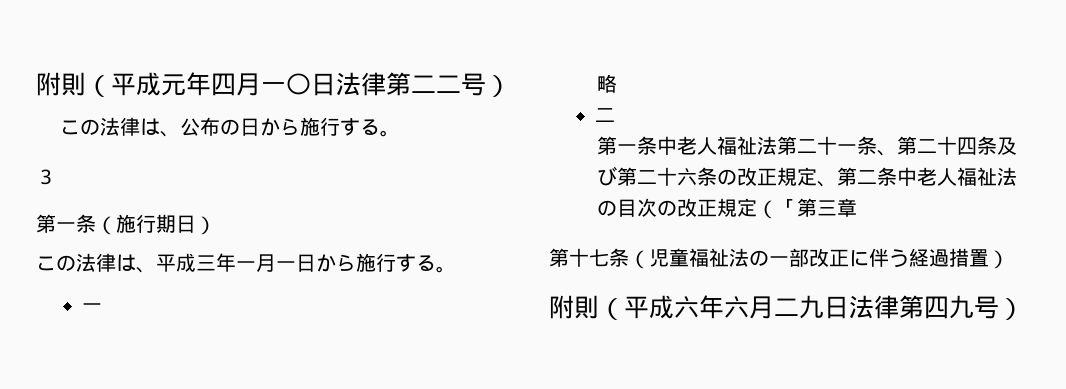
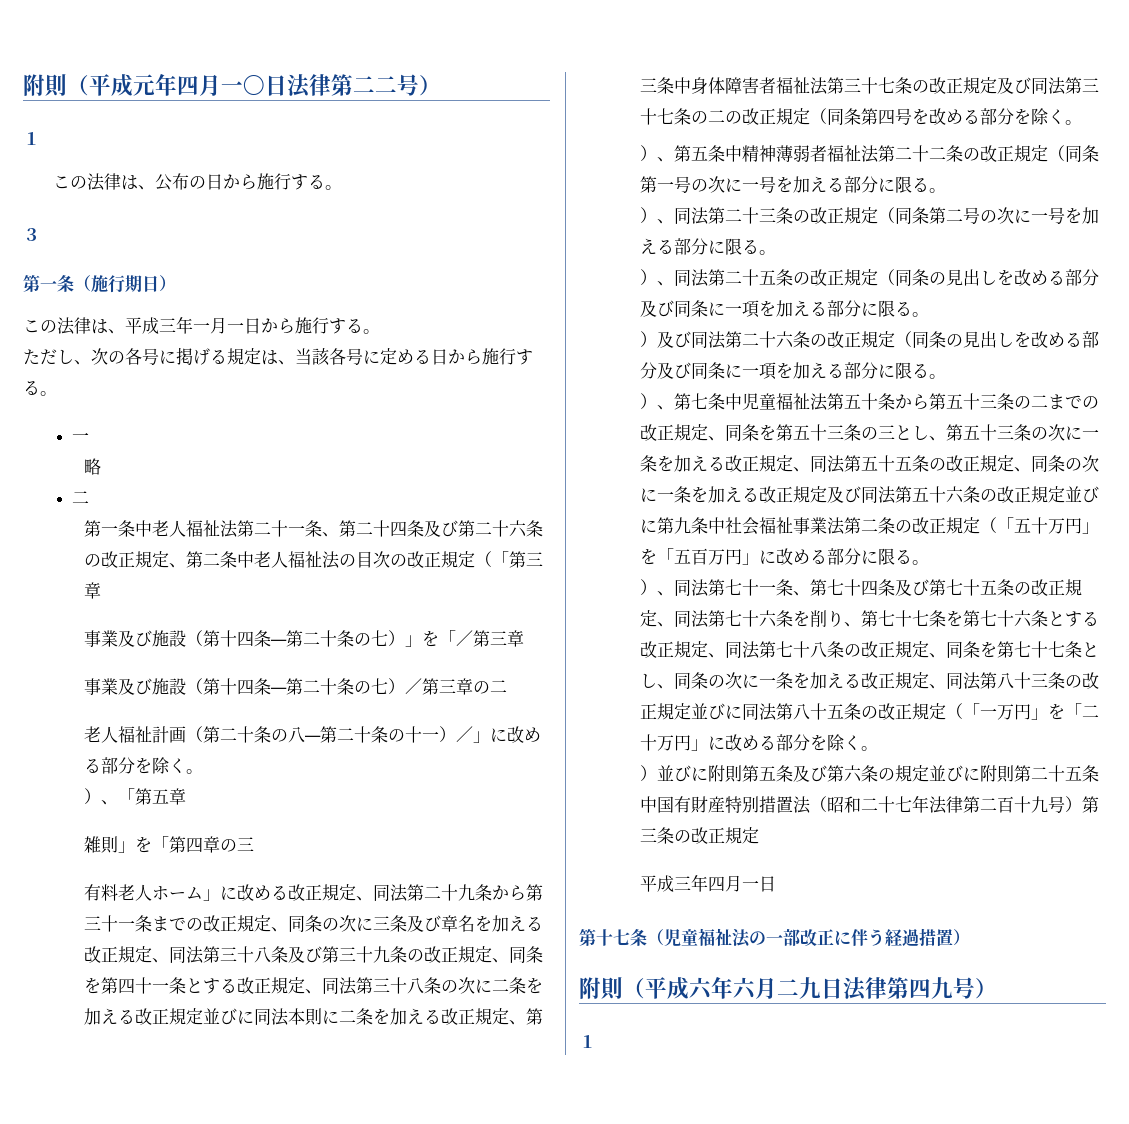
(511, 86) none -> [23,132,40,145] // １
(456, 269) none -> [23,347,533,366] [23,380,57,396] // ただし、次の各号に掲げる規定は、当該各号に定める日から施行する。
(858, 207) none -> [83,630,524,647] [83,678,507,695] [83,726,541,743] [83,757,203,774] [83,788,186,805] [83,836,254,854] [83,884,543,902] [83,915,543,932] [83,946,543,964] [83,977,543,995] [83,1008,543,1026] [639,77,1099,95] [639,108,1082,125] [639,145,1099,163] [639,176,946,193] [639,207,1099,225] [639,238,776,255] [639,269,1099,287] [639,300,929,318] [639,331,1099,349] [639,362,946,380] [639,393,1099,411] [639,424,1099,441] [639,455,1099,473] [639,486,1099,504] [639,517,1099,535] [639,548,929,565] [639,579,1082,597] [639,610,1099,628] [639,641,1099,659] [639,672,1099,690] [639,703,1099,721] [639,734,878,751] [639,765,1099,783] [639,795,1099,814] [639,827,759,844] [639,874,776,892] // 事業及び施設（第十四条―第二十条の七）」を「／第三章 // 事業及び施設（第十四条―第二十条の七）／第三章の二 // 老人福祉計画（第二十条の八―第二十条の十一）／」に改める部分を除く。 // ）、「第五章 // 雑則」を「第四章の三 // 有料老人ホーム」に改める改正規定、同法第二十九条から第三十一条までの改正規定、同条の次に三条及び章名を加える改正規定、同法第三十八条及び第三十九条の改正規定、同条を第四十一条とする改正規定、同法第三十八条の次に二条を加える改正規定並びに同法本則に二条を加える改正規定、第三条中身体障害者福祉法第三十七条の改正規定及び同法第三十七条の二の改正規定（同条第四号を改める部分を除く。 // ）、第五条中精神薄弱者福祉法第二十二条の改正規定（同条第一号の次に一号を加える部分に限る。 // ）、同法第二十三条の改正規定（同条第二号の次に一号を加える部分に限る。 // ）、同法第二十五条の改正規定（同条の見出しを改める部分及び同条に一項を加える部分に限る。 // ）及び同法第二十六条の改正規定（同条の見出しを改める部分及び同条に一項を加える部分に限る。 // ）、第七条中児童福祉法第五十条から第五十三条の二までの改正規定、同条を第五十三条の三とし、第五十三条の次に一条を加える改正規定、同法第五十五条の改正規定、同条の次に一条を加える改正規定及び同法第五十六条の改正規定並びに第九条中社会福祉事業法第二条の改正規定（「五十万円」を「五百万円」に改める部分に限る。 // ）、同法第七十一条、第七十四条及び第七十五条の改正規定、同法第七十六条を削り、第七十七条を第七十六条とする改正規定、同法第七十八条の改正規定、同条を第七十七条とし、同条の次に一条を加える改正規定、同法第八十三条の改正規定並びに同法第八十五条の改正規定（「一万円」を「二十万円」に改める部分を除く。 // ）並びに附則第五条及び第六条の規定並びに附則第二十五条中国有財産特別措置法（昭和二十七年法律第二百十九号）第三条の改正規定 // 平成三年四月一日
(1024, 309) none -> [579,1035,596,1048] // １

